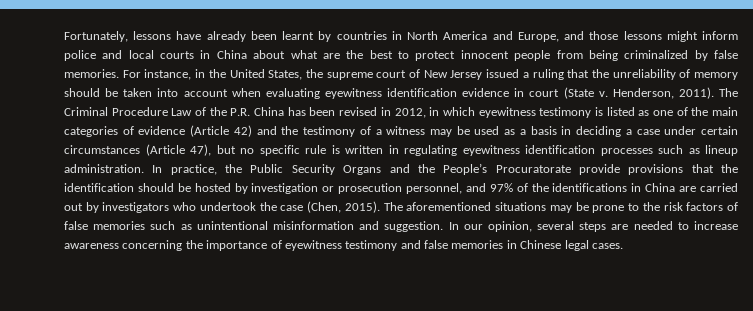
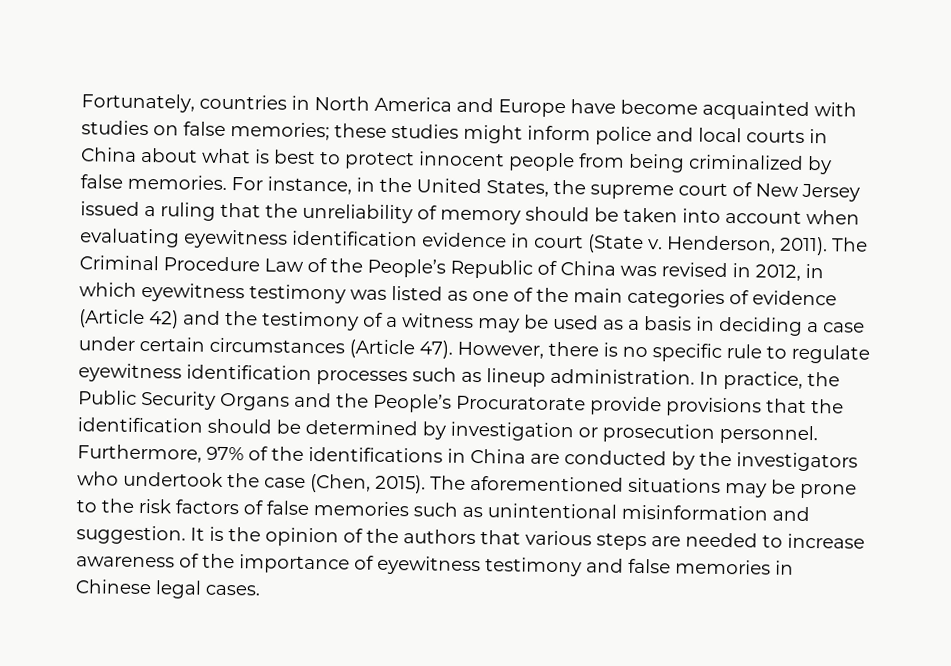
[133,31,332,42] lessons have already been learnt by -> (195, 103) none
[517,31,662,42] Europe, and those lessons -> [498,99,857,121] [81,120,459,141] Europe have become acquainted with studies on false memories; these studies
[322,50,364,59] are the -> [255,149,270,164] is
[230,107,336,116] P.R. China has been -> [367,258,657,279] People’s Republic of China was
[594,107,603,116] is -> [350,289,387,300] was
[190,144,457,156] 47), but no specific rule is written in regulating -> [419,340,870,364] 47). However, there is no specific rule to regulate
[194,183,231,192] hosted -> [305,419,418,436] determined
[406,183,486,194] personnel, and -> [719,424,818,445] [77,444,202,463] personnel. Furthermore,
[699,183,738,192] [64,202,99,213] carried out by -> [564,450,732,470] conducted by the
[448,221,575,232] In our opinion, several -> [190,526,592,547] It is the opinion of the authors that various
[122,240,183,251] concerning -> [179,553,199,568] of

